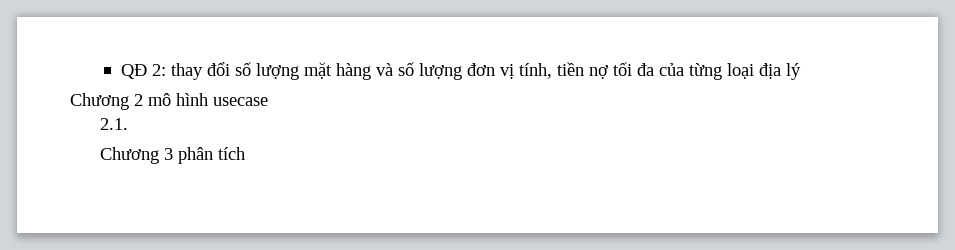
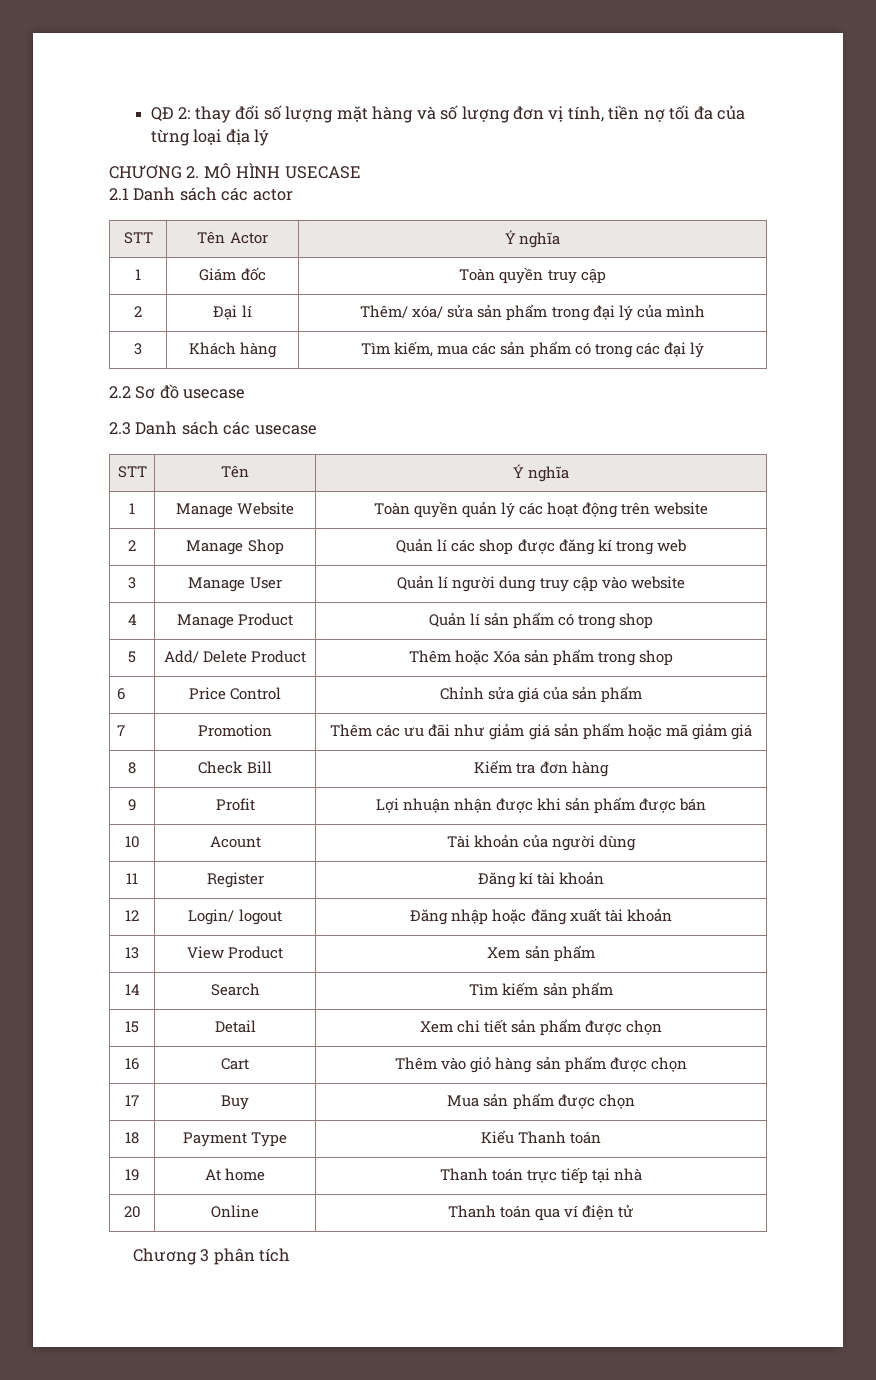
[70,93,268,110] [100,118,129,130] Chương 2 mô hình usecase // 2.1. -> [109,163,361,179] [109,187,293,201] [123,232,153,244] [197,231,268,244] [504,230,561,248] [135,269,141,280] [199,267,266,281] [459,267,606,284] [134,306,142,317] [213,305,252,320] [360,304,705,321] [134,343,142,355] [188,342,278,358] [361,341,704,358] [109,384,246,399] [109,421,317,435] [117,466,147,478] [221,465,249,478] [513,464,569,482] [129,503,135,514] [175,502,295,518] [373,501,709,518] [128,540,136,551] [186,539,284,555] [396,538,686,555] [128,577,136,589] [188,577,282,592] [397,575,685,592] [127,614,137,625] [176,613,294,629] [428,612,654,629] [128,651,136,663] [163,650,307,663] [408,649,674,666] [116,688,125,700] [188,687,282,700] [439,686,643,703] [116,725,125,736] [198,724,272,737] [330,723,752,740] [128,762,136,774] [198,761,272,774] [474,760,609,777] [128,799,136,811] [215,798,255,811] [375,797,707,814] [124,836,140,848] [209,836,261,848] [446,834,637,851] [126,873,138,884] [206,872,264,888] [477,871,605,888] [125,910,139,921] [188,909,282,925] [410,908,672,925] [125,947,139,959] [186,946,284,959] [487,945,595,962] [124,984,140,995] [210,983,260,996] [469,982,613,999] [125,1021,139,1033] [214,1020,256,1033] [419,1019,663,1036] [125,1058,139,1070] [221,1058,249,1070] [395,1056,687,1073] [125,1095,139,1106] [221,1095,249,1110] [447,1093,635,1110] [125,1132,139,1144] [182,1132,288,1147] [480,1130,602,1144] [125,1169,139,1181] [204,1168,266,1181] [439,1167,643,1184] [123,1206,141,1218] [211,1205,259,1218] [447,1204,635,1221] CHƯƠNG 2. MÔ HÌNH USECASE // 2.1 Danh sách các actor // STT | Tên Actor | Ý nghĩa // 1 | Giám đốc | Toàn quyền truy cập // 2 | Đại lí | Thêm/ xóa/ sửa sản phẩm trong đại lý của mình // 3 | Khách hàng | Tìm kiếm, mua các sản phẩm có trong các đại lý // 2.2 Sơ đồ usecase // 2.3 Danh sách các usecase // STT | Tên | Ý nghĩa // 1 | Manage Website | Toàn quyền quản lý các hoạt động trên website // 2 | Manage Shop | Quản lí các shop được đăng kí trong web // 3 | Manage User | Quản lí người dung truy cập vào website // 4 | Manage Product | Quản lí sản phẩm có trong shop // 5 | Add/ Delete Product | Thêm hoặc Xóa sản phẩm trong shop // 6 | Price Control | Chỉnh sửa giá của sản phẩm // 7 | Promotion | Thêm các ưu đãi như giảm giá sản phẩm hoặc mã giảm giá // 8 | Check Bill | Kiểm tra đơn hàng // 9 | Profit | Lợi nhuận nhận được khi sản phẩm được bán // 10 | Acount | Tài khoản của người dùng // 11 | Register | Đăng kí tài khoản // 12 | Login/ logout | Đăng nhập hoặc đăng xuất tài khoản // 13 | View Product | Xem sản phẩm // 14 | Search | Tìm kiếm sản phẩm // 15 | Detail | Xem chi tiết sản phẩm được chọn // 16 | Cart | Thêm vào giỏ hàng sản phẩm được chọn // 17 | Buy | Mua sản phẩm được chọn // 18 | Payment Type | Kiểu Thanh toán // 19 | At home | Thanh toán trực tiếp tại nhà // 20 | Online | Thanh toán qua ví điện tử

